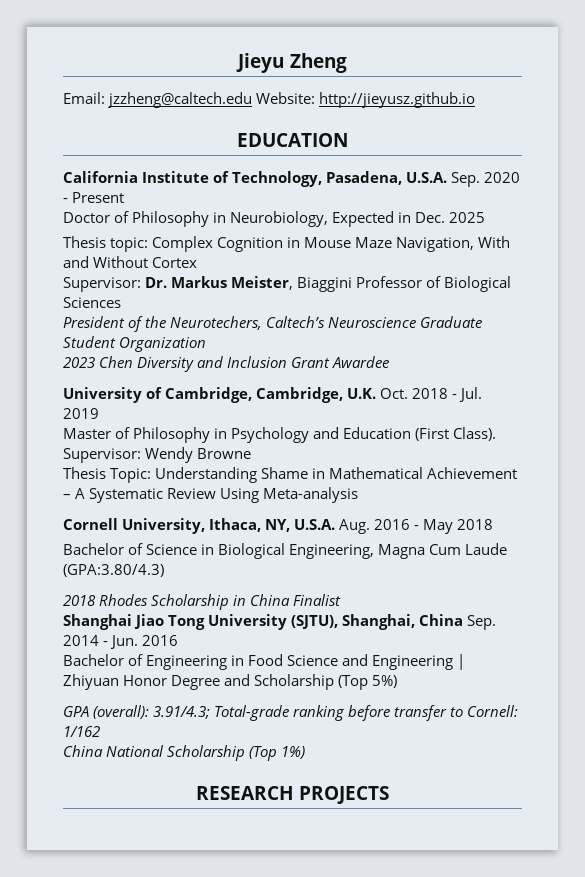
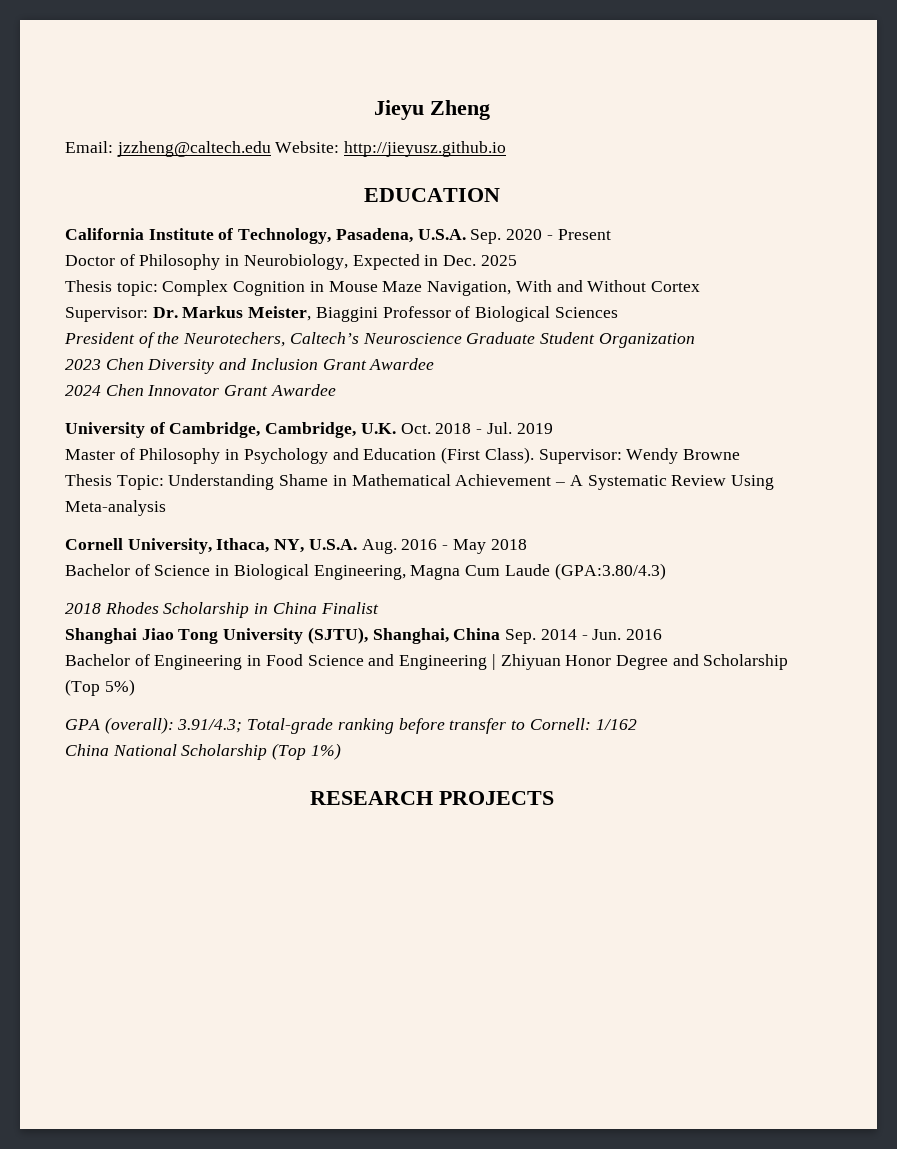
(390, 362) none -> [65,384,336,396] // 2024 Chen Innovator Grant Awardee

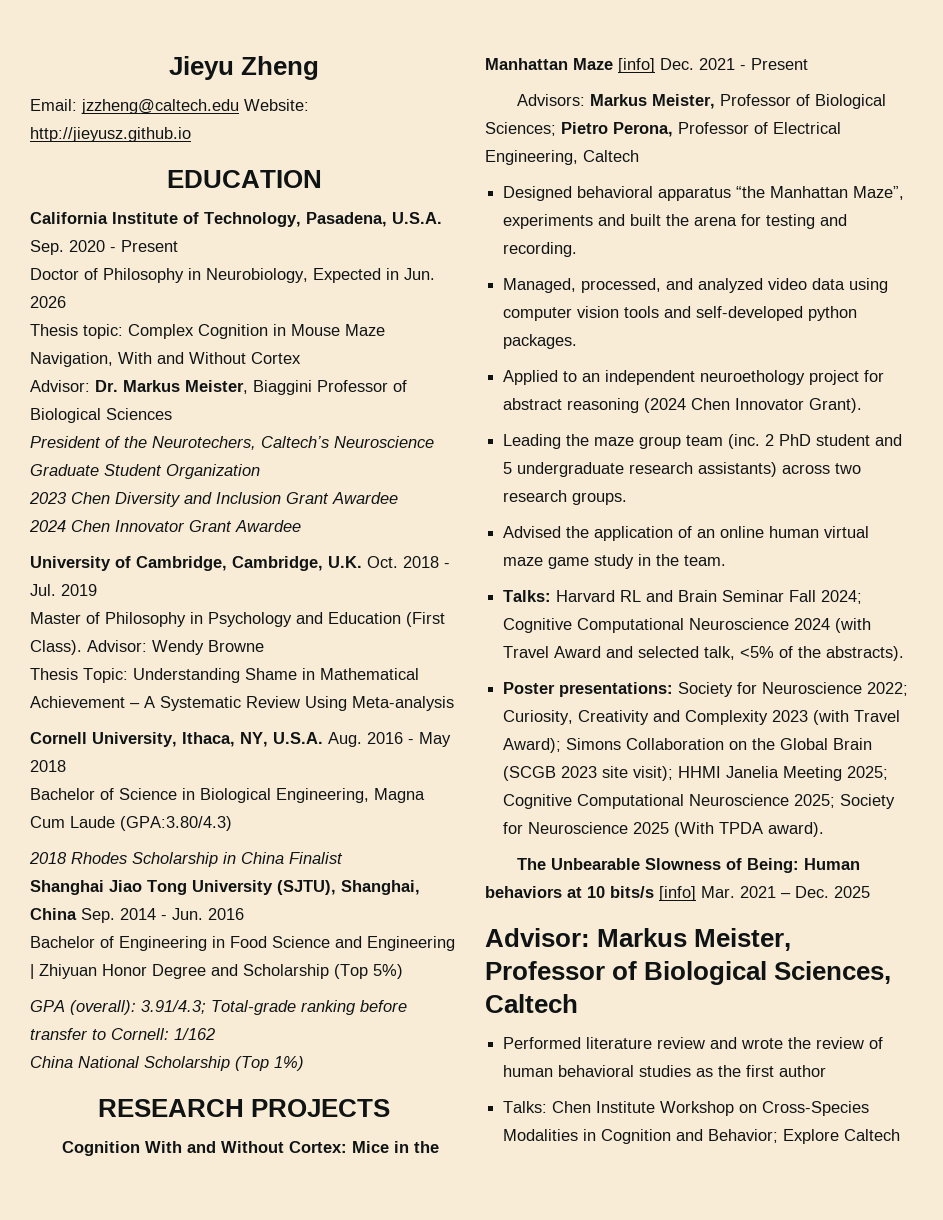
[443,255,517,266] Dec. 2025 -> [404,268,435,280] [30,296,66,308] Jun. 2026
[65,307,148,322] Supervisor: -> [30,380,90,392] Advisor:
[538,449,622,464] Supervisor: -> [87,640,147,652] Advisor:
(554, 798) none -> [62,1141,440,1156] [485,58,808,73] [517,94,887,109] [485,122,841,137] [485,150,639,165] [503,186,905,201] [503,214,848,229] [503,242,578,257] [503,278,889,293] [503,306,858,321] [503,334,578,349] [503,370,885,385] [503,398,863,413] [503,434,903,449] [503,462,862,477] [503,490,628,505] [503,526,870,541] [503,554,727,569] [503,590,863,604] [503,618,872,633] [503,646,905,661] [503,682,909,697] [503,710,901,725] [503,738,873,753] [503,766,889,781] [503,794,896,809] [503,822,825,837] [517,858,861,873] [485,886,870,901] [485,928,792,951] [485,961,892,985] [485,994,578,1013] [503,1037,884,1049] [503,1065,827,1077] [503,1101,870,1116] [503,1129,901,1144] // Cognition With and Without Cortex: Mice in the Manhattan Maze [info] Dec. 2021 - Present // Advisors: Markus Meister, Professor of Biological Sciences; Pietro Perona, Professor of Electrical Engineering, Caltech // Designed behavioral apparatus “the Manhattan Maze”, experiments and built the arena for testing and recording. // Managed, processed, and analyzed video data using computer vision tools and self-developed python packages. // Applied to an independent neuroethology project for abstract reasoning (2024 Chen Innovator Grant). // Leading the maze group team (inc. 2 PhD student and 5 undergraduate research assistants) across two research groups. // Advised the application of an online human virtual maze game study in the team. // Talks: Harvard RL and Brain Seminar Fall 2024; Cognitive Computational Neuroscience 2024 (with Travel Award and selected talk, <5% of the abstracts). // Poster presentations: Society for Neuroscience 2022; Curiosity, Creativity and Complexity 2023 (with Travel Award); Simons Collaboration on the Global Brain (SCGB 2023 site visit); HHMI Janelia Meeting 2025; Cognitive Computational Neuroscience 2025; Society for Neuroscience 2025 (With TPDA award). // The Unbearable Slowness of Being: Human behaviors at 10 bits/s [info] Mar. 2021 – Dec. 2025 // Advisor: Markus Meister, Professor of Biological Sciences, Caltech // Performed literature review and wrote the review of human behavioral studies as the first author // Talks: Chen Institute Workshop on Cross-Species Modalities in Cognition and Behavior; Explore Caltech

